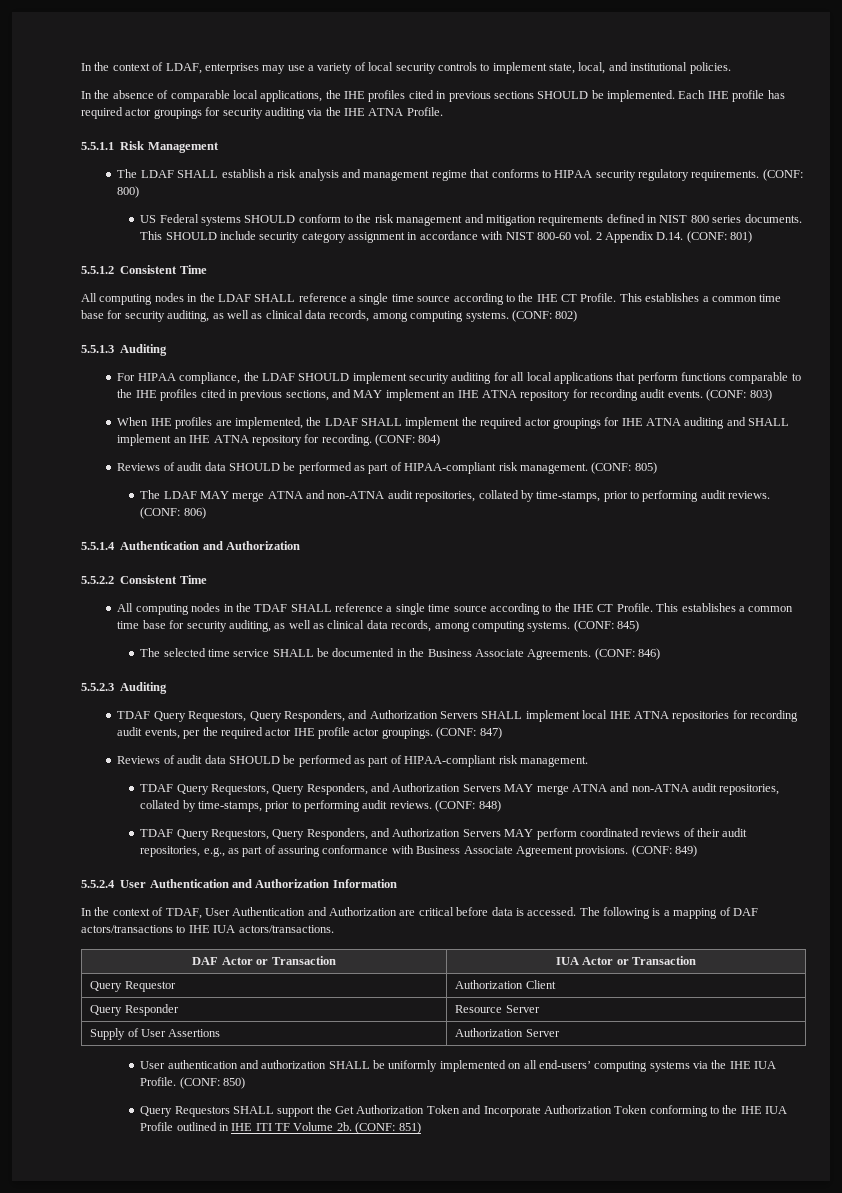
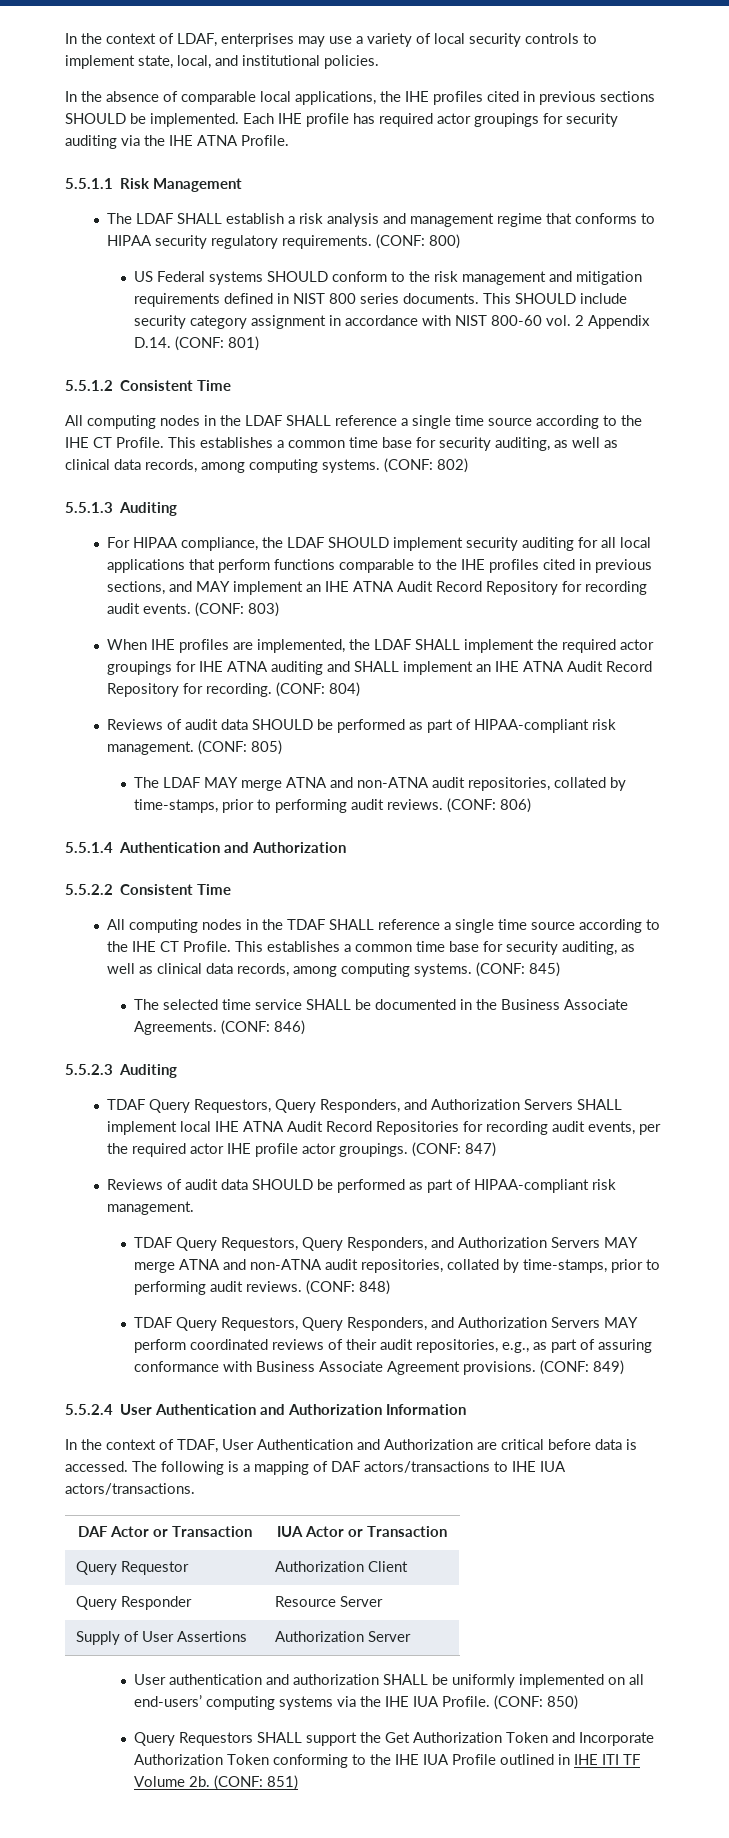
[520,390,571,401] repository -> [397,581,559,595] Audit Record Repository
[251,435,302,446] repository -> [567,661,653,672] [107,683,180,697] Audit Record Repository
[672,711,730,722] repositories -> [287,1121,460,1135] Audit Record Repositories

